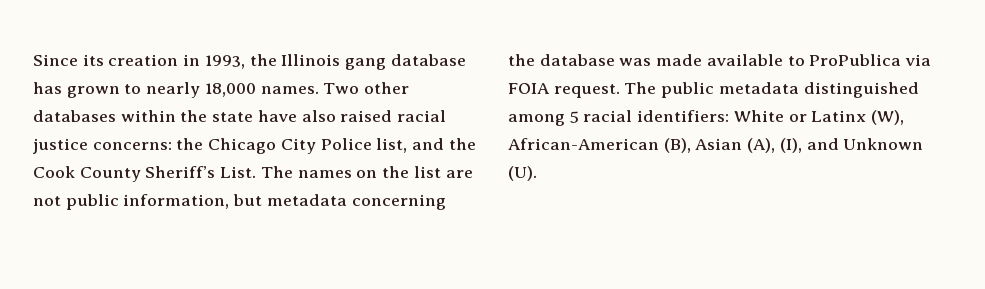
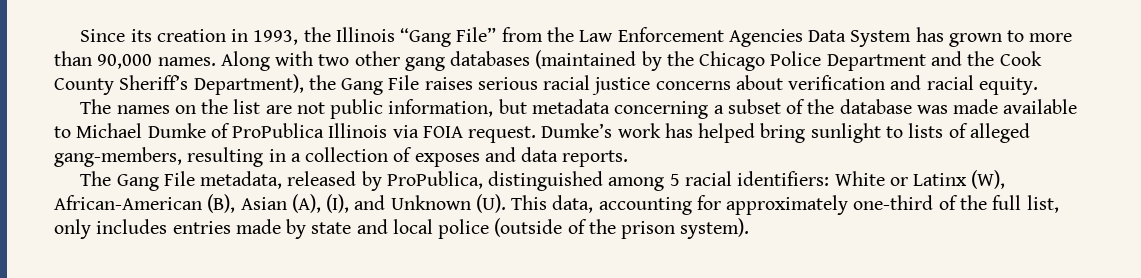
[345,54,466,70] [33,82,410,98] [33,110,447,122] [33,138,408,154] gang database has grown to nearly 18,000 names. Two other databases within the state have also raised racial justice concerns: the Chicago City Police list, -> [400,27,1073,47] [54,50,926,71] “Gang File” from the Law Enforcement Agencies Data System has grown to more than 90,000 names. Along with two other gang databases (maintained by the Chicago Police Department
[220,166,257,178] List. -> [193,74,1038,95] Department), the Gang File raises serious racial justice concerns about verification and racial equity. //
(446, 202) none -> [713,99,806,114] a subset of
[809,54,932,66] [508,82,799,98] ProPublica via FOIA request. The public metadata -> [76,123,1030,143] [54,147,629,167] [80,171,483,191] Michael Dumke of ProPublica Illinois via FOIA request. Dumke’s work has helped bring sunlight to lists of alleged gang-members, resulting in a collection of exposes and data reports. // The Gang File metadata, released by ProPublica,
(537, 173) none -> [511,195,1059,215] [54,218,750,239] This data, accounting for approximately one-third of the full list, only includes entries made by state and local police (outside of the prison system).

